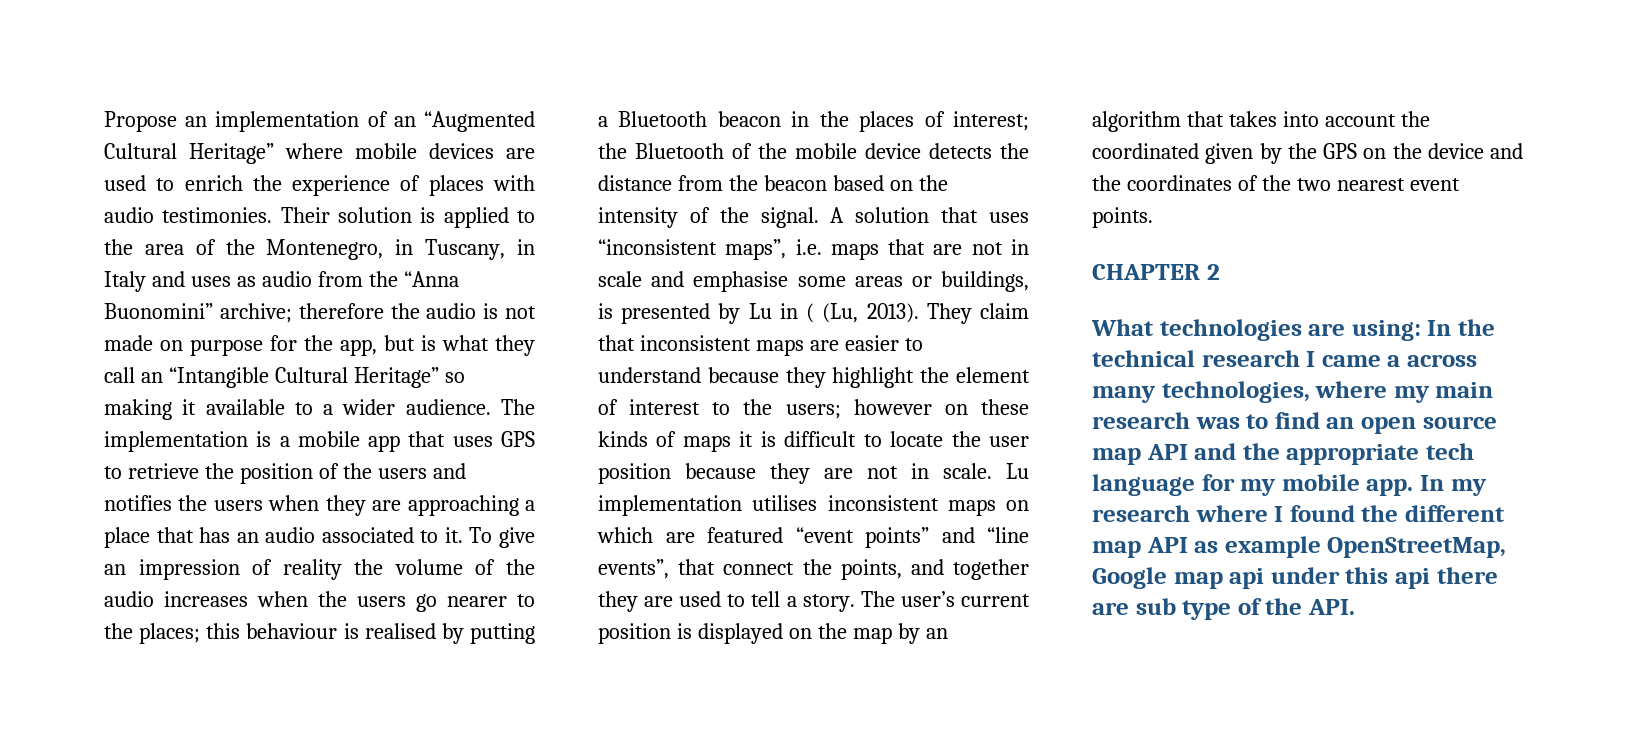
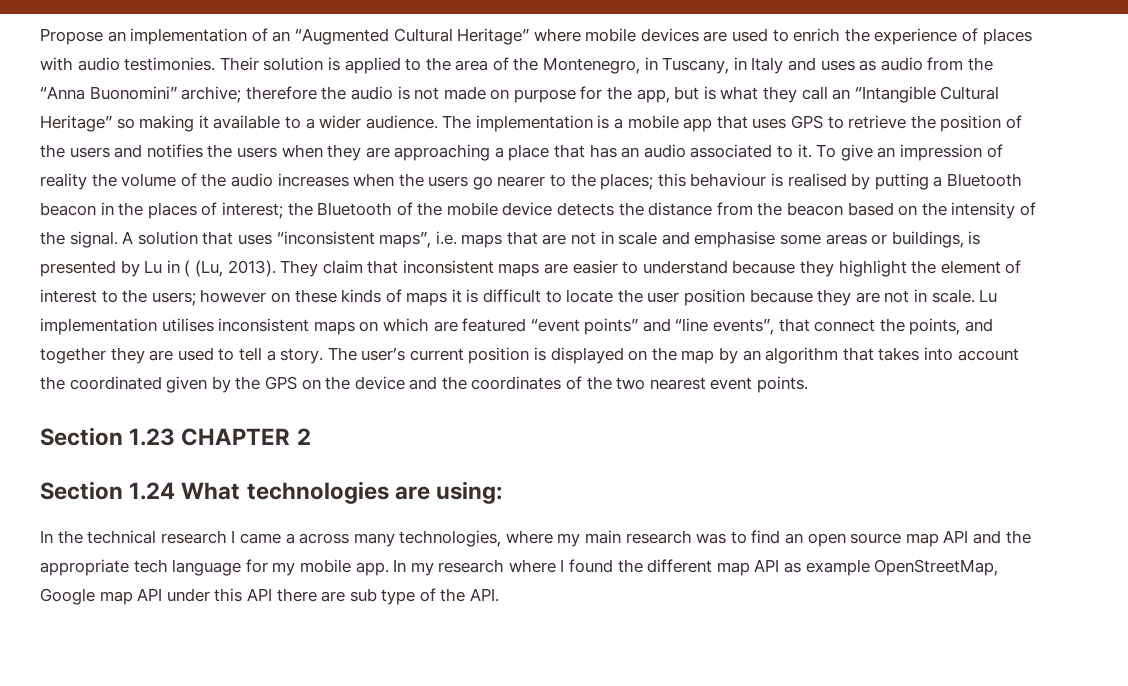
(1153, 217) none -> [40,427,176,446] Section 1.23
(1220, 272) none -> [40,481,176,500] Section 1.24
(1421, 330) none -> (503, 492) //
[1229,568,1265,589] api -> [137,588,163,601] API
[1395,568,1431,589] api -> [246,588,272,601] API

